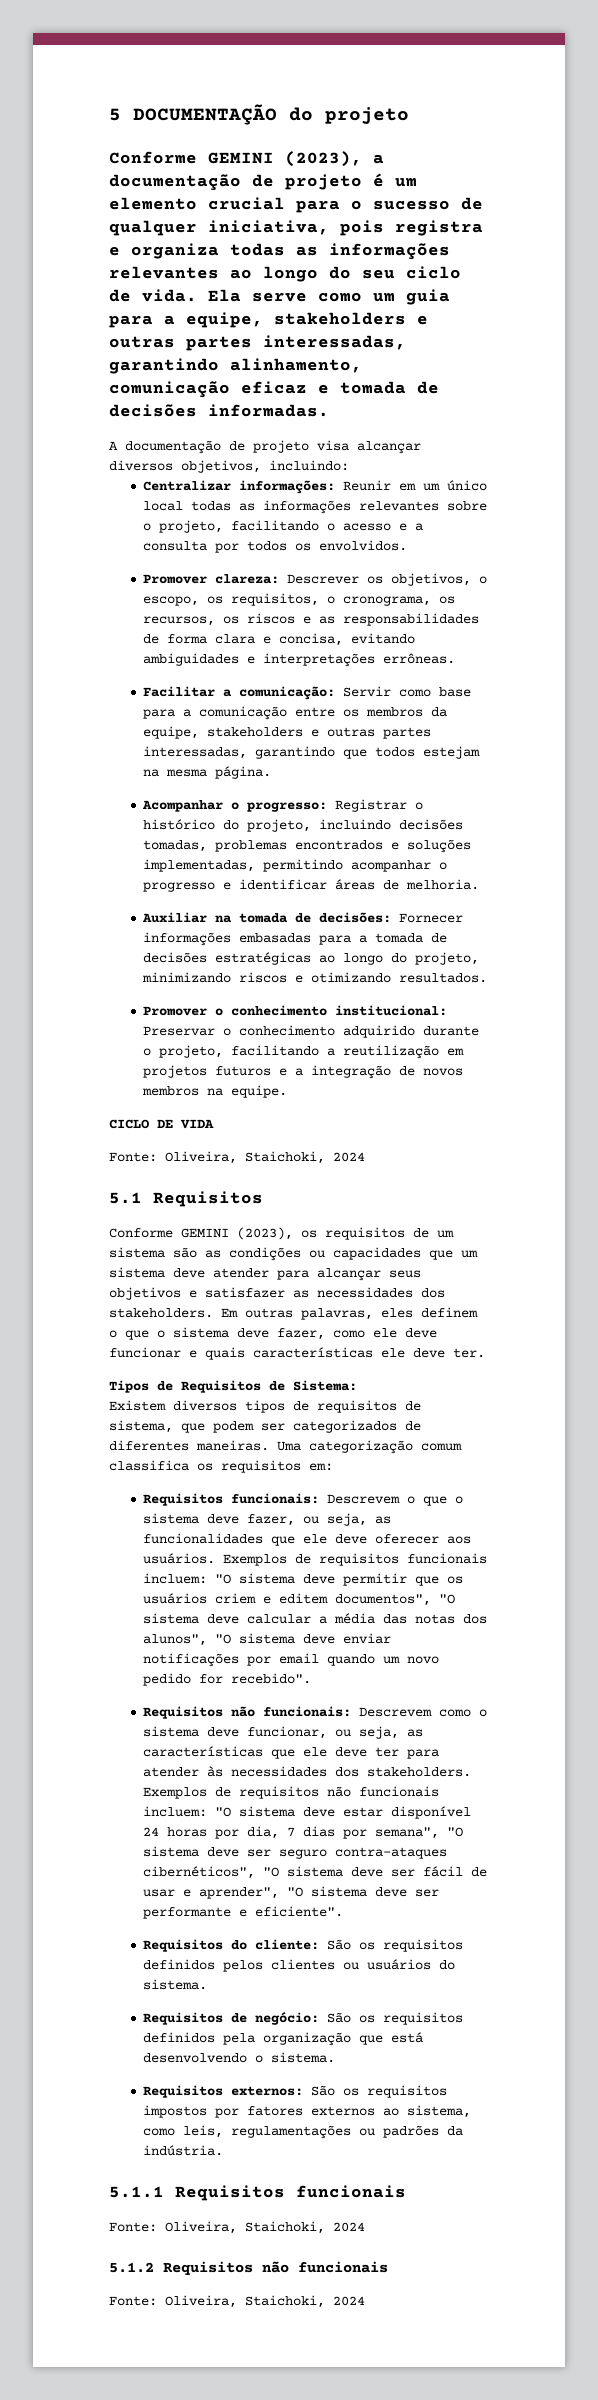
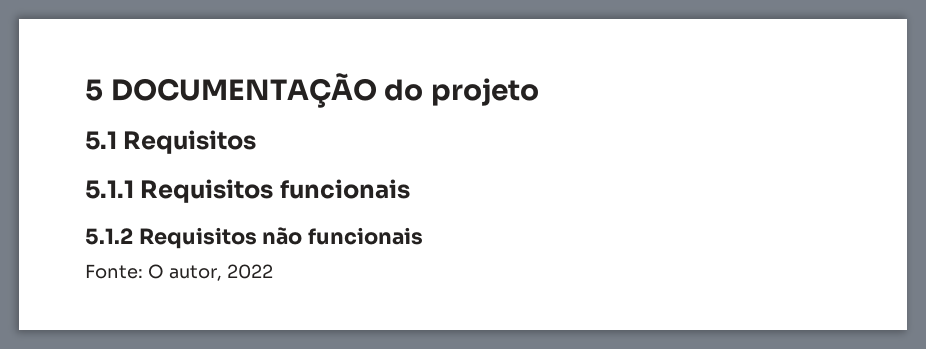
[109,151,384,167] [109,173,417,191] [109,197,483,213] [109,220,483,236] [109,243,450,260] [109,266,461,282] [109,289,450,305] [109,312,428,328] [109,335,406,351] [109,358,362,374] [109,381,439,398] [109,404,329,417] [109,440,421,454] [109,460,349,473] [143,480,488,494] [143,500,488,514] [143,520,424,533] [143,540,408,553] [143,573,488,586] [143,593,456,606] [143,613,480,626] [143,633,416,646] [143,653,456,667] [143,686,472,700] [143,706,448,720] [143,726,432,739] [143,746,481,759] [143,766,272,779] [142,799,424,812] [143,819,464,832] [143,839,472,853] [143,859,448,872] [143,879,480,892] [142,912,464,923] [143,932,448,946] [143,952,480,965] [142,972,488,983] [143,1005,448,1016] [143,1025,480,1038] [143,1045,465,1059] [143,1065,464,1079] [142,1085,288,1098] [109,1119,214,1129] [109,1151,365,1164] [109,1191,263,1207] [109,1227,454,1240] [109,1247,478,1261] [109,1267,421,1281] [109,1287,445,1300] [109,1307,478,1320] [109,1327,437,1340] [109,1347,485,1360] [109,1380,357,1393] [109,1400,421,1413] [109,1420,421,1433] [109,1440,462,1454] [109,1460,333,1473] [143,1493,464,1506] [143,1513,392,1526] [143,1533,472,1546] [143,1553,488,1566] [143,1573,464,1586] [143,1593,456,1606] [143,1613,488,1624] [143,1633,392,1646] [143,1653,440,1667] [143,1673,312,1686] [143,1706,488,1719] [143,1726,424,1739] [143,1746,440,1759] [143,1766,472,1777] [143,1786,440,1799] [143,1806,472,1819] [143,1826,464,1839] [143,1846,448,1859] [143,1866,488,1879] [143,1886,440,1899] [143,1906,344,1919] [143,1939,464,1952] [143,1959,456,1972] [143,1979,208,1990] [143,2012,464,2025] [143,2032,424,2046] [143,2052,336,2063] [143,2085,448,2098] [143,2105,472,2118] [143,2125,464,2139] [143,2145,224,2156] Conforme GEMINI (2023), a documentação de projeto é um elemento crucial para o sucesso de qualquer iniciativa, pois registra e organiza todas as informações relevantes ao longo do seu ciclo de vida. Ela serve como um guia para a equipe, stakeholders e outras partes interessadas, garantindo alinhamento, comunicação eficaz e tomada de decisões informadas. // A documentação de projeto visa alcançar diversos objetivos, incluindo: // Centralizar informações: Reunir em um único local todas as informações relevantes sobre o projeto, facilitando o acesso e a consulta por todos os envolvidos. // Promover clareza: Descrever os objetivos, o escopo, os requisitos, o cronograma, os recursos, os riscos e as responsabilidades de forma clara e concisa, evitando ambiguidades e interpretações errôneas. // Facilitar a comunicação: Servir como base para a comunicação entre os membros da equipe, stakeholders e outras partes interessadas, garantindo que todos estejam na mesma página. // Acompanhar o progresso: Registrar o histórico do projeto, incluindo decisões tomadas, problemas encontrados e soluções implementadas, permitindo acompanhar o progresso e identificar áreas de melhoria. // Auxiliar na tomada de decisões: Fornecer informações embasadas para a tomada de decisões estratégicas ao longo do projeto, minimizando riscos e otimizando resultados. // Promover o conhecimento institucional: Preservar o conhecimento adquirido durante o projeto, facilitando a reutilização em projetos futuros e a integração de novos membros na equipe. // CICLO DE VIDA // Fonte: Oliveira, Staichoki, 2024 // 5.1 Requisitos // Conforme GEMINI (2023), os requisitos de um sistema são as condições ou capacidades que um sistema deve atender para alcançar seus objetivos e satisfazer as necessidades dos stakeholders. Em outras palavras, eles definem o que o sistema deve fazer, como ele deve funcionar e quais características ele deve ter. // Tipos de Requisitos de Sistema: // Existem diversos tipos de requisitos de sistema, que podem ser categorizados de diferentes maneiras. Uma categorização comum classifica os requisitos em: // Requisitos funcionais: Descrevem o que o sistema deve fazer, ou seja, as funcionalidades que ele deve oferecer aos usuários. Exemplos de requisitos funcionais incluem: "O sistema deve permitir que os usuários criem e editem documentos", "O sistema deve calcular a média das notas dos alunos", "O sistema deve enviar notificações por email quando um novo pedido for recebido". // Requisitos não funcionais: Descrevem como o sistema deve funcionar, ou seja, as características que ele deve ter para atender às necessidades dos stakeholders. Exemplos de requisitos não funcionais incluem: "O sistema deve estar disponível 24 horas por dia, 7 dias por semana", "O sistema deve ser seguro contra-ataques cibernéticos", "O sistema deve ser fácil de usar e aprender", "O sistema deve ser performante e eficiente". // Requisitos do cliente: São os requisitos definidos pelos clientes ou usuários do sistema. // Requisitos de negócio: São os requisitos definidos pela organização que está desenvolvendo o sistema. // Requisitos externos: São os requisitos impostos por fatores externos ao sistema, como leis, regulamentações ou padrões da indústria. -> [85,130,257,154] 5.1 Requisitos
[109,2221,365,2234] // Fonte: Oliveira, Staichoki, 2024 -> (410, 189) none
[165,2295,365,2308] Oliveira, Staichoki, 2024 -> [147,264,273,281] O autor, 2022

